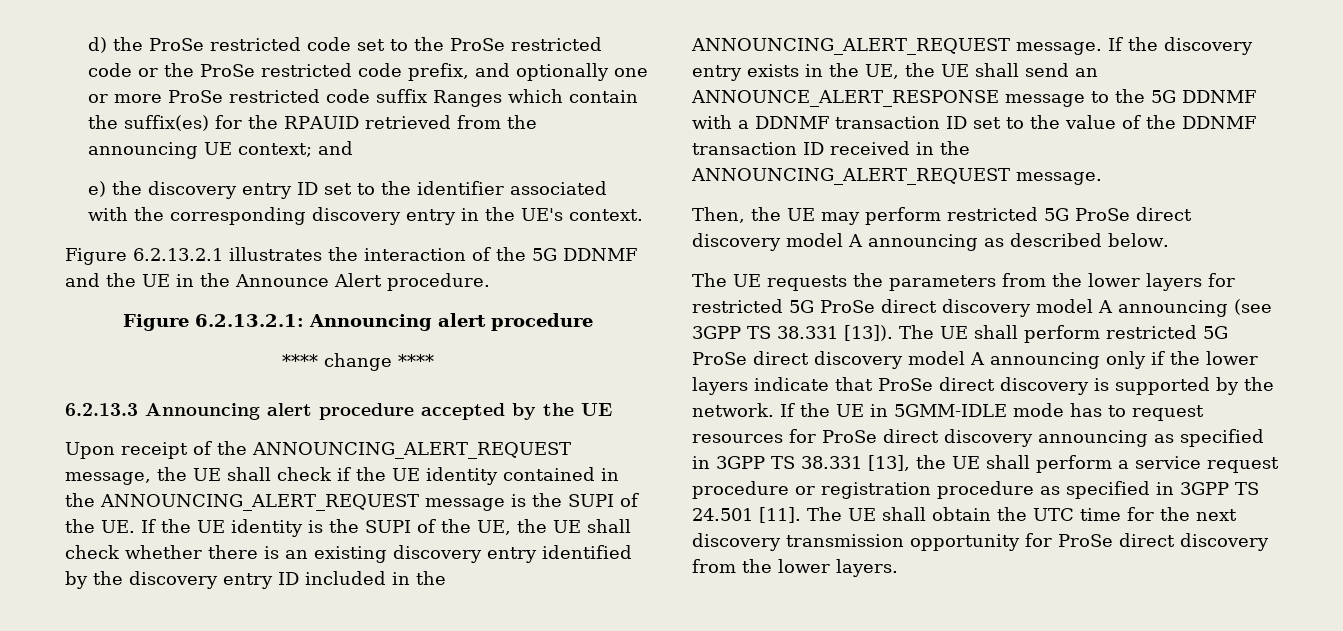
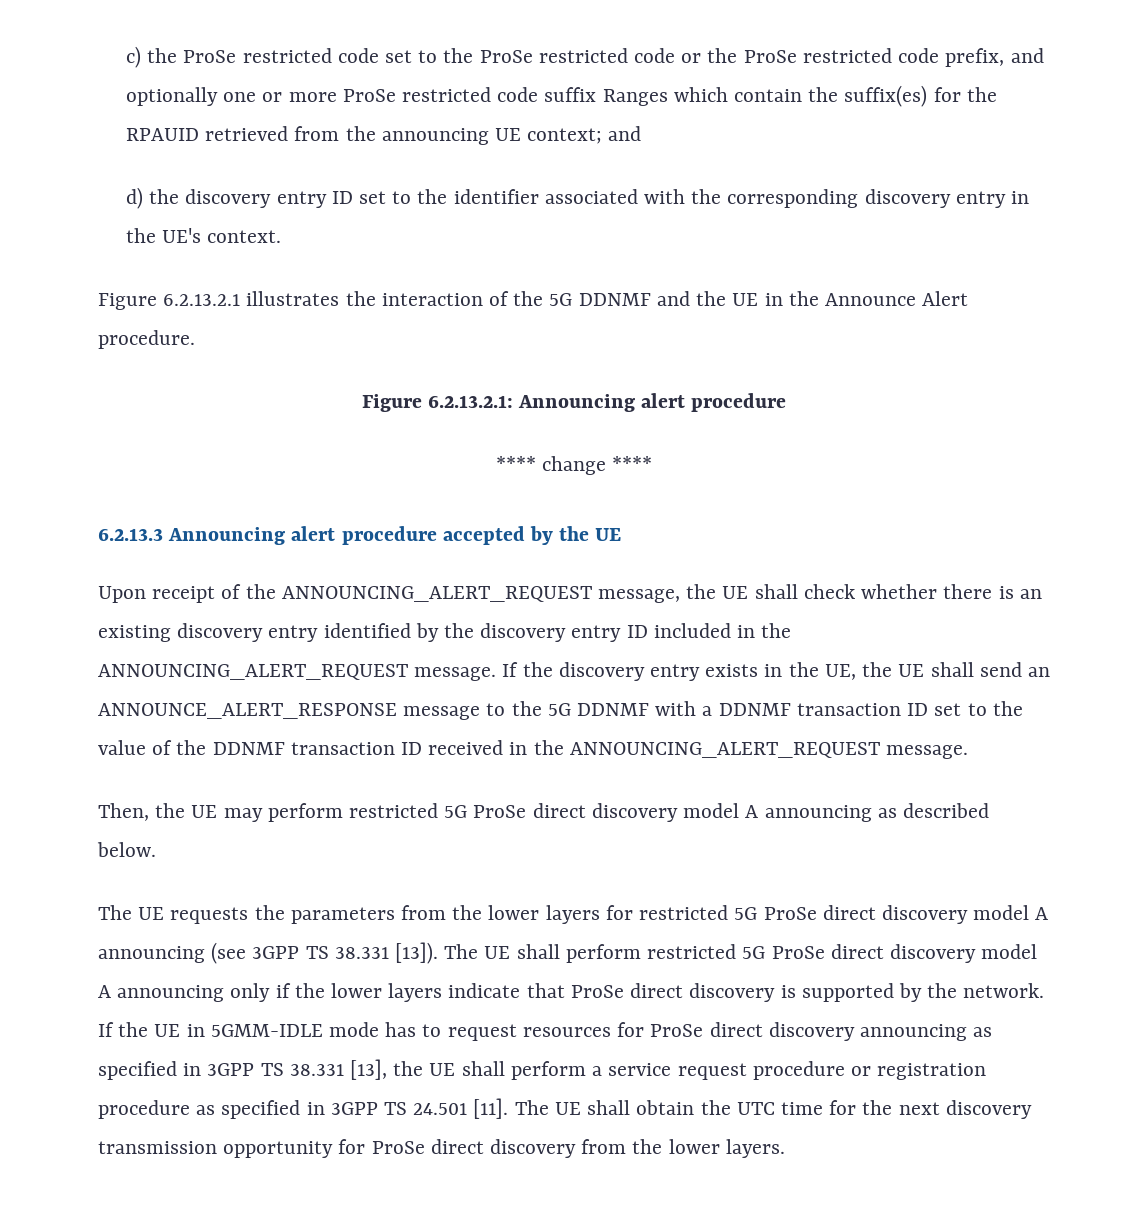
[87,37,107,53] d) -> [125,46,141,68] c)
[87,181,106,197] e) -> [125,187,143,209] d)
[337,467,619,485] [65,493,639,511] [65,519,631,537] [65,545,120,559] if the UE identity contained in the ANNOUNCING_ALERT_REQUEST message is the SUPI of the UE. If the UE identity is the SUPI of the UE, the UE shall check -> (855, 591) none

